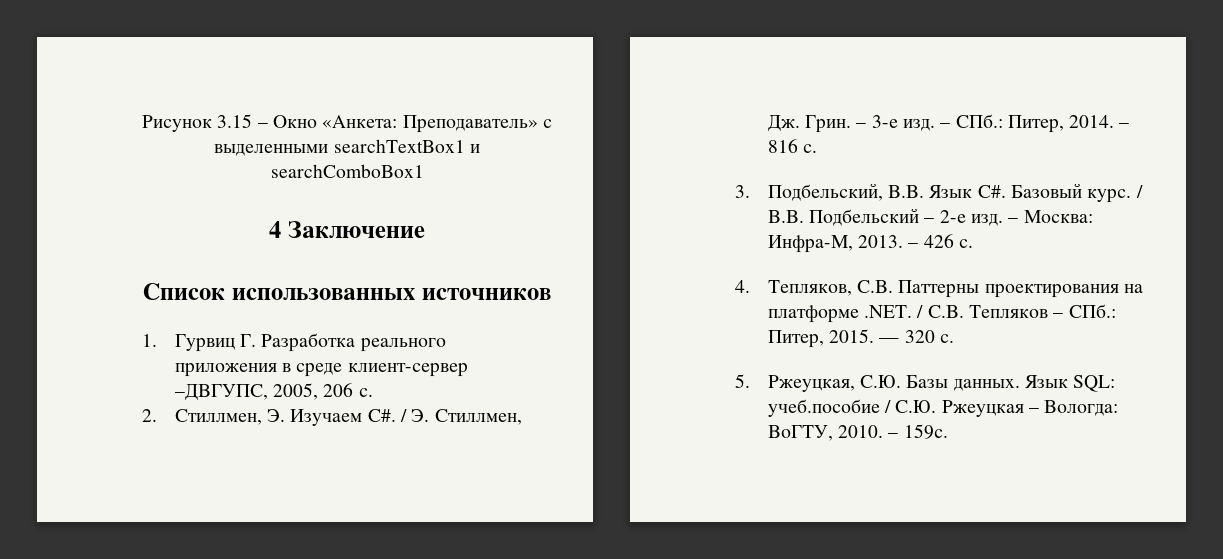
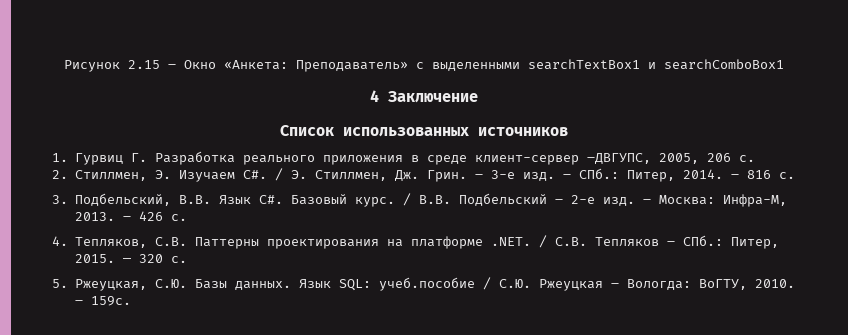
[217,114,253,128] 3.15 -> [128,60,160,69] 2.15

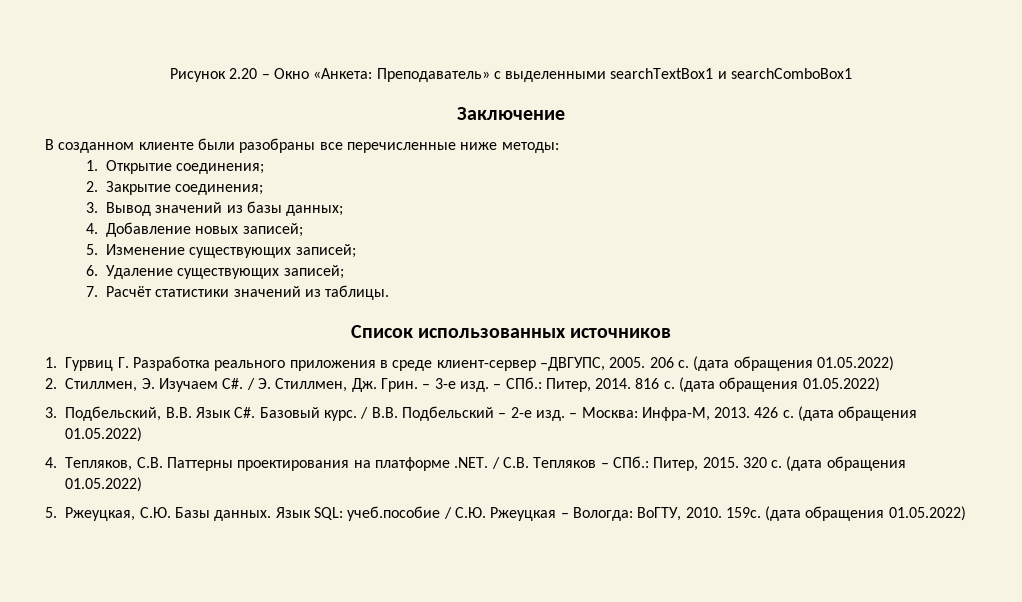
[128,60,160,69] 2.15 -> [229,68,258,79] 2.20
[370,90,379,102] 4 -> (853, 73) none
(478, 97) none -> [45,138,559,153] [85,160,265,174] [85,181,264,195] [85,201,344,216] [85,222,303,237] [85,244,356,258] [85,265,344,279] [85,285,390,300] // В созданном клиенте были разобраны все перечисленные ниже методы: // 1. Открытие соединения; // 2. Закрытие соединения; // 3. Вывод значений из базы данных; // 4. Добавление новых записей; // 5. Изменение существующих записей; // 6. Удаление существующих записей; // 7. Расчёт статистики значений из таблицы.
[658,153,699,164] 2005, -> [609,357,646,368] 2005.
(755, 158) none -> [693,356,894,371] (дата обращения 01.05.2022)
[730,174,739,179] – -> (632, 383) none
(795, 175) none -> [679,377,880,392] (дата обращения 01.05.2022)
[122,216,131,221] – -> (751, 412) none
(187, 217) none -> [798,406,918,421] [65,427,143,442] (дата обращения 01.05.2022)
[122,258,131,263] — -> (739, 462) none
(187, 259) none -> [786,456,906,471] [65,477,143,492] (дата обращения 01.05.2022)
[74,296,131,306] – 159с. -> [725,506,966,521] 159с. (дата обращения 01.05.2022)

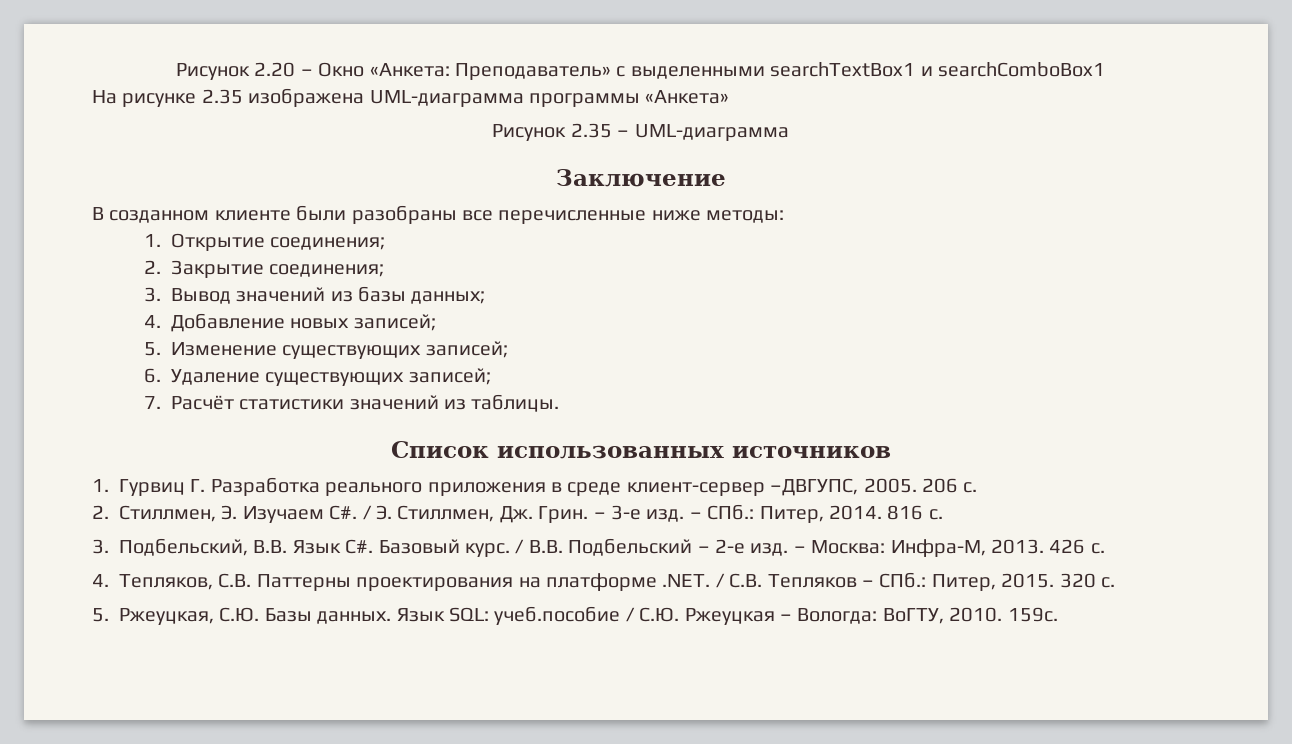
(853, 73) none -> [92,88,730,107] [492,123,789,141] // На рисунке 2.35 изображена UML-диаграмма программы «Анкета» // Рисунок 2.35 – UML-диаграмма
[693,356,894,371] (дата обращения 01.05.2022) -> (978, 487) none
[679,377,880,392] (дата обращения 01.05.2022) -> (943, 514) none
[798,406,918,421] [65,427,143,442] (дата обращения 01.05.2022) -> (1105, 548) none
[786,456,906,471] [65,477,143,492] (дата обращения 01.05.2022) -> (1115, 582) none
[765,506,966,521] (дата обращения 01.05.2022) -> (1058, 614) none

